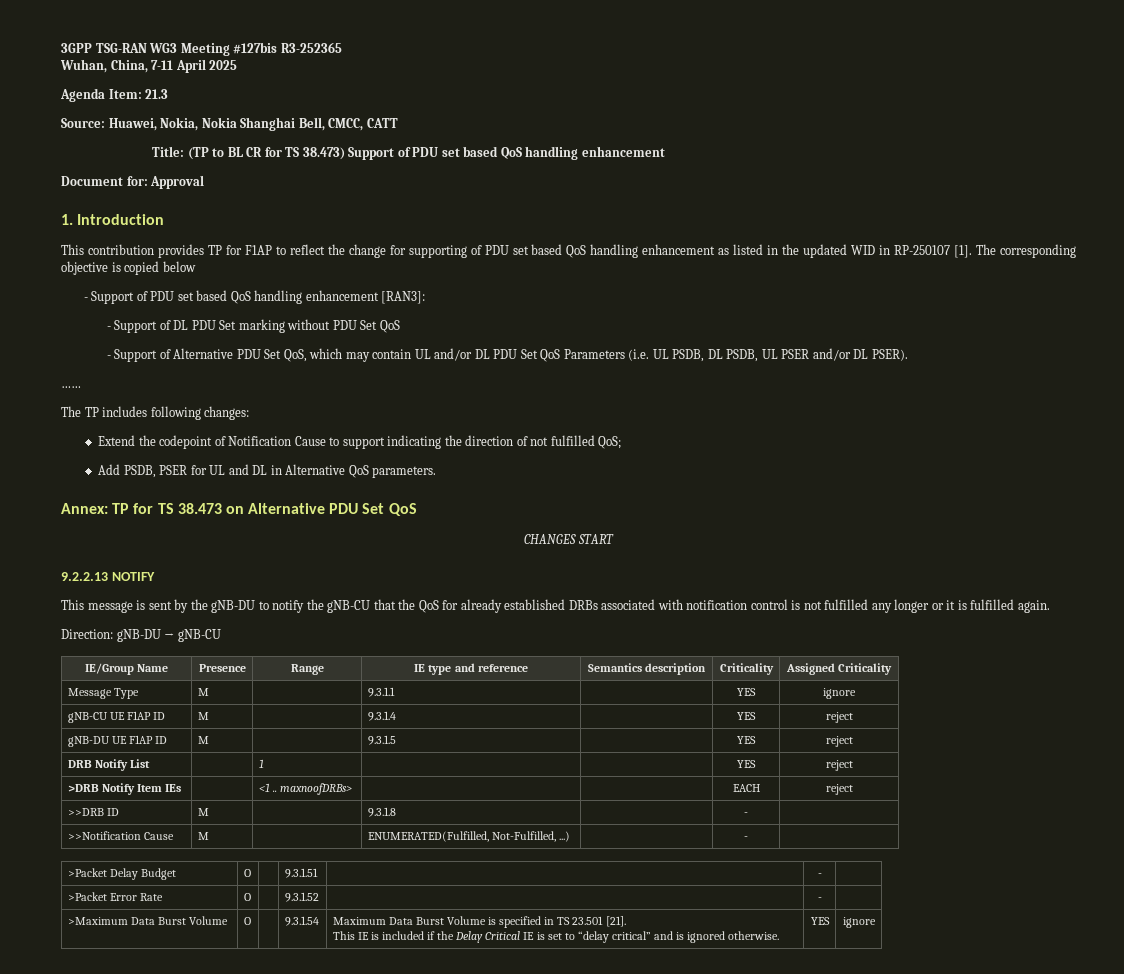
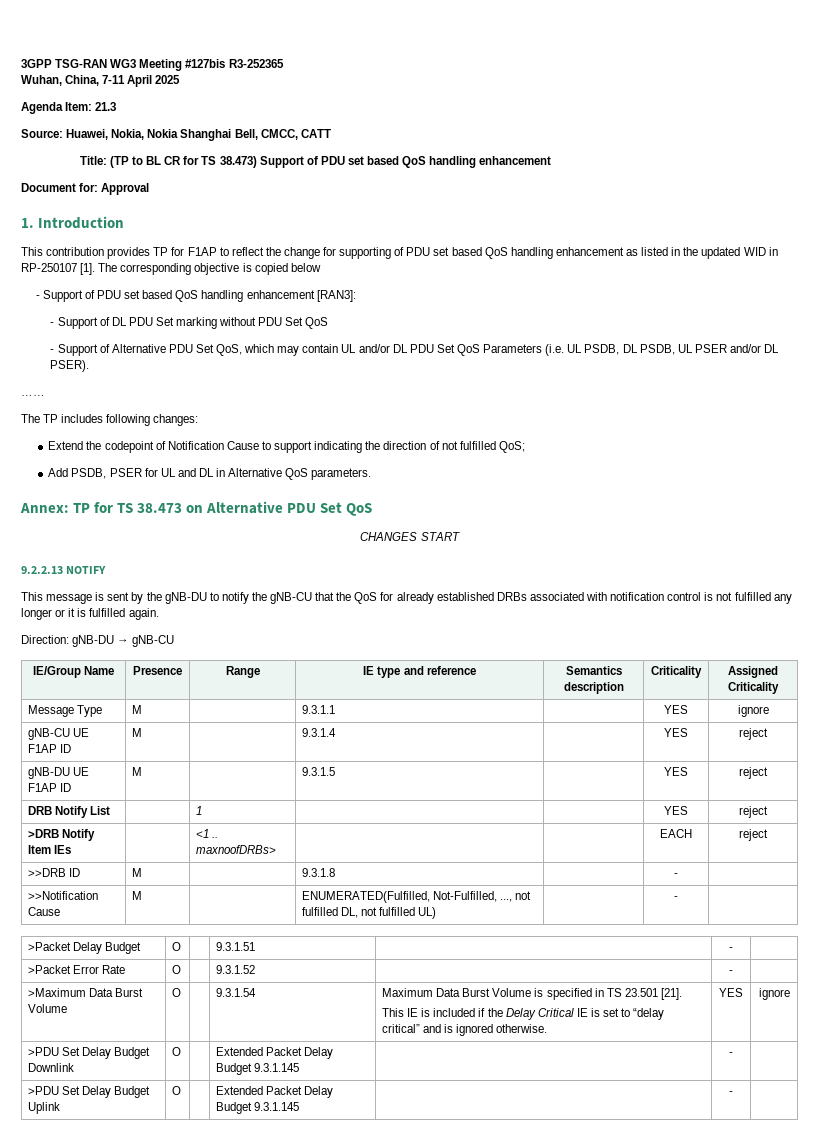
[558,831,570,842] ...) -> [500,891,532,902] [302,907,437,919] ..., not fulfilled DL, not fulfilled UL)
(876, 922) none -> [28,1047,151,1059] [28,1063,75,1072] [172,1047,182,1056] [216,1047,334,1059] [216,1063,300,1075] [729,1052,733,1056] [28,1086,151,1098] [28,1102,61,1114] [172,1086,182,1095] [216,1086,334,1098] [216,1102,300,1114] [729,1091,733,1095] // >PDU Set Delay Budget Downlink | O | | Extended Packet Delay Budget 9.3.1.145 | | - | // >PDU Set Delay Budget Uplink | O | | Extended Packet Delay Budget 9.3.1.145 | | - |

